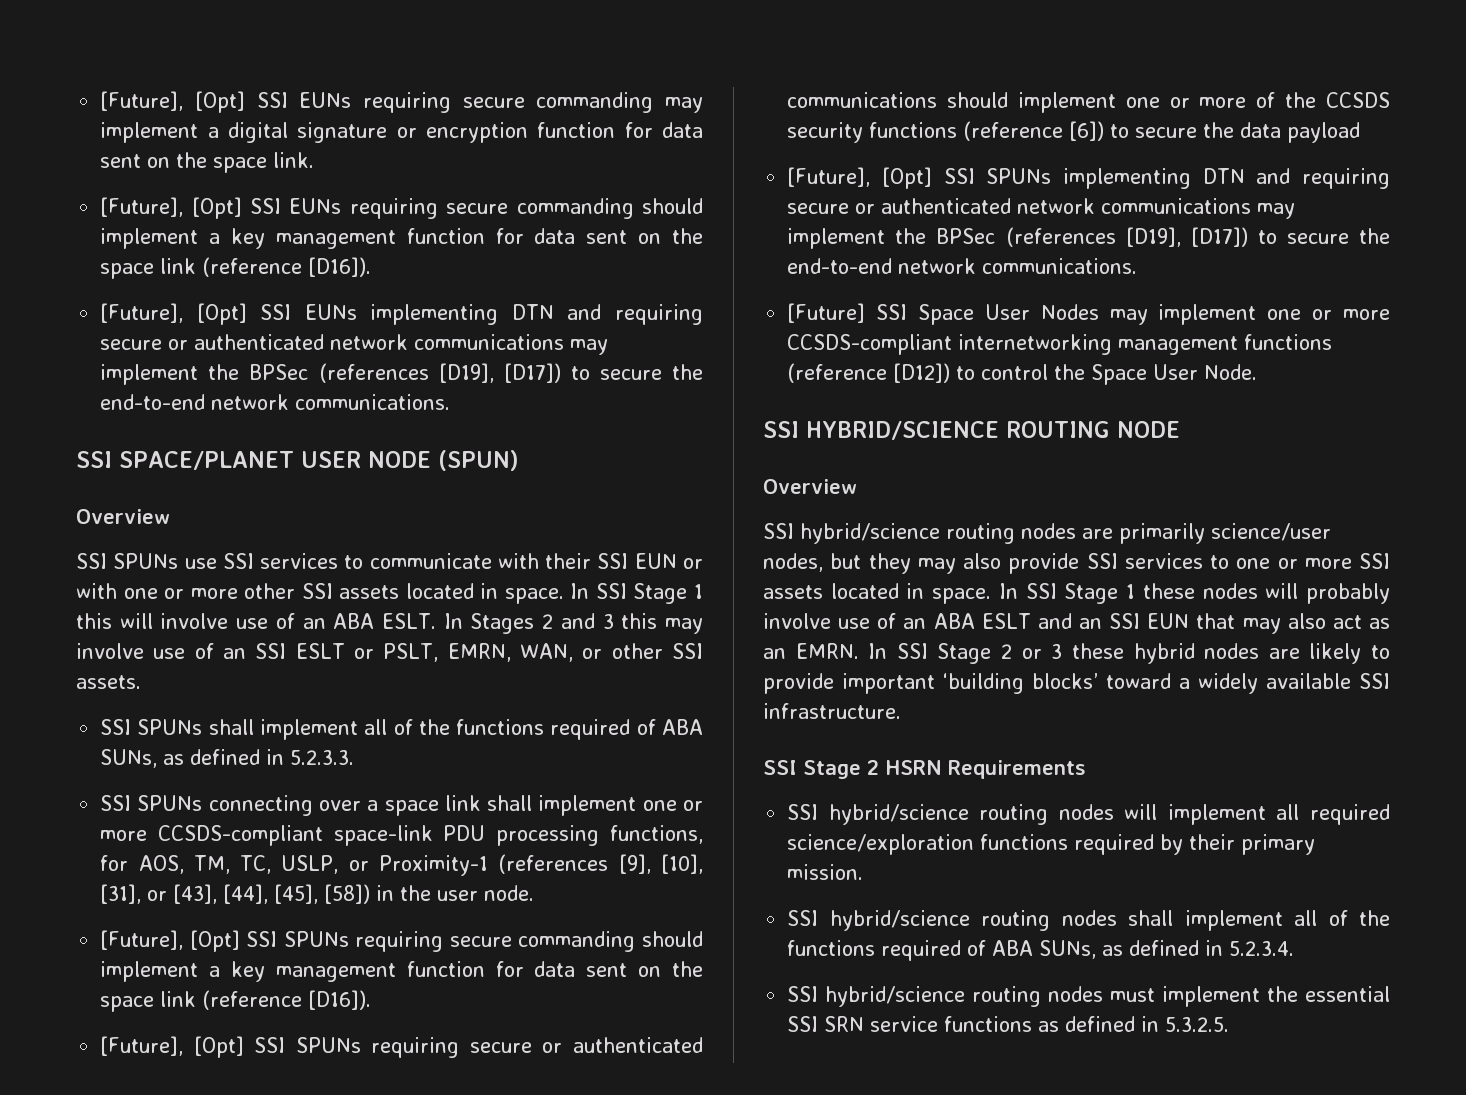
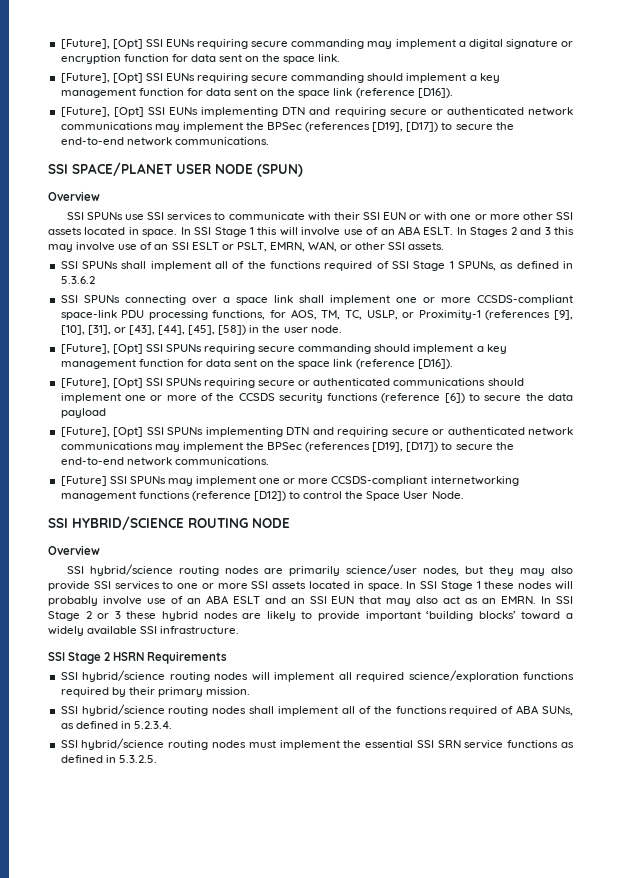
[661,719,703,735] [100,749,355,768] ABA SUNs, as defined in 5.2.3.3. -> [391,261,574,271] [60,276,95,284] SSI Stage 1 SPUNs, as defined in 5.3.6.2
[917,304,1099,325] Space User Nodes -> [129,476,166,484] SPUNs

